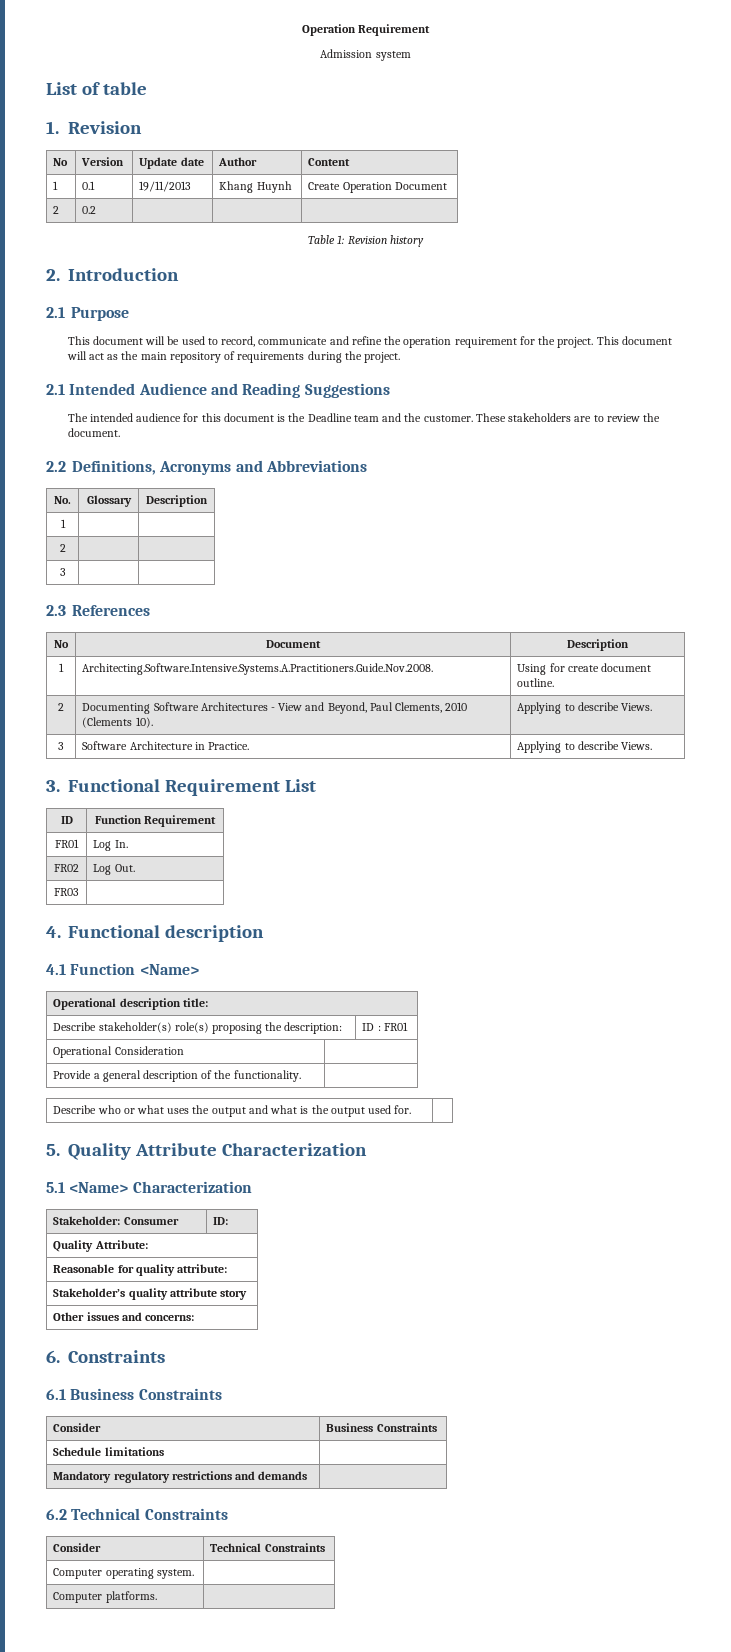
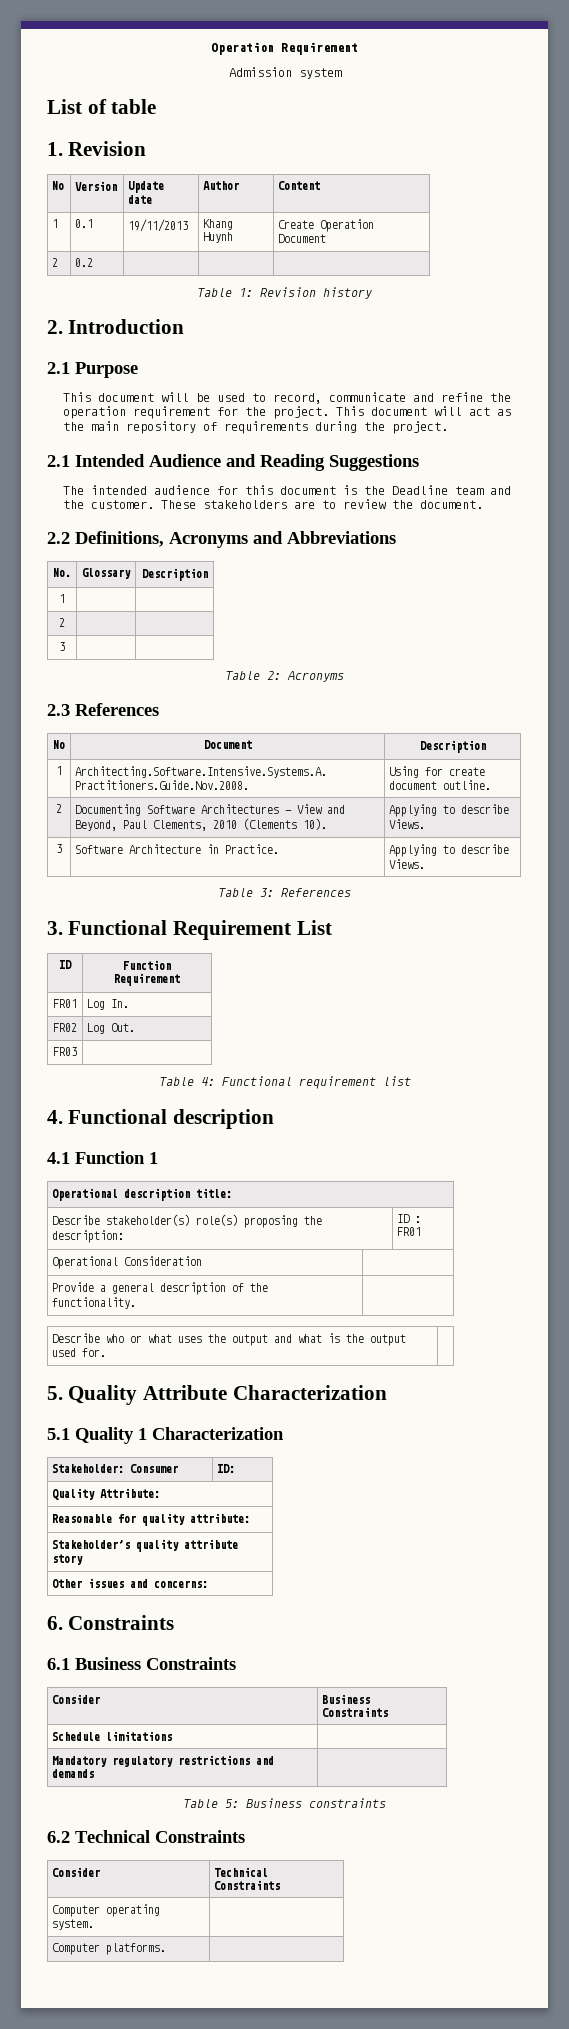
(66, 572) none -> [225,671,344,682] // Table 2: Acronyms
(652, 746) none -> [218,888,351,897] // Table 3: References
(79, 892) none -> [158,1076,411,1089] // Table 4: Functional requirement list
[139,964,199,975] <Name> -> [149,1152,158,1164] 1
[69,1182,129,1193] <Name> -> [75,1427,147,1444] Quality 1
(308, 1475) none -> [183,1798,386,1808] // Table 5: Business constraints

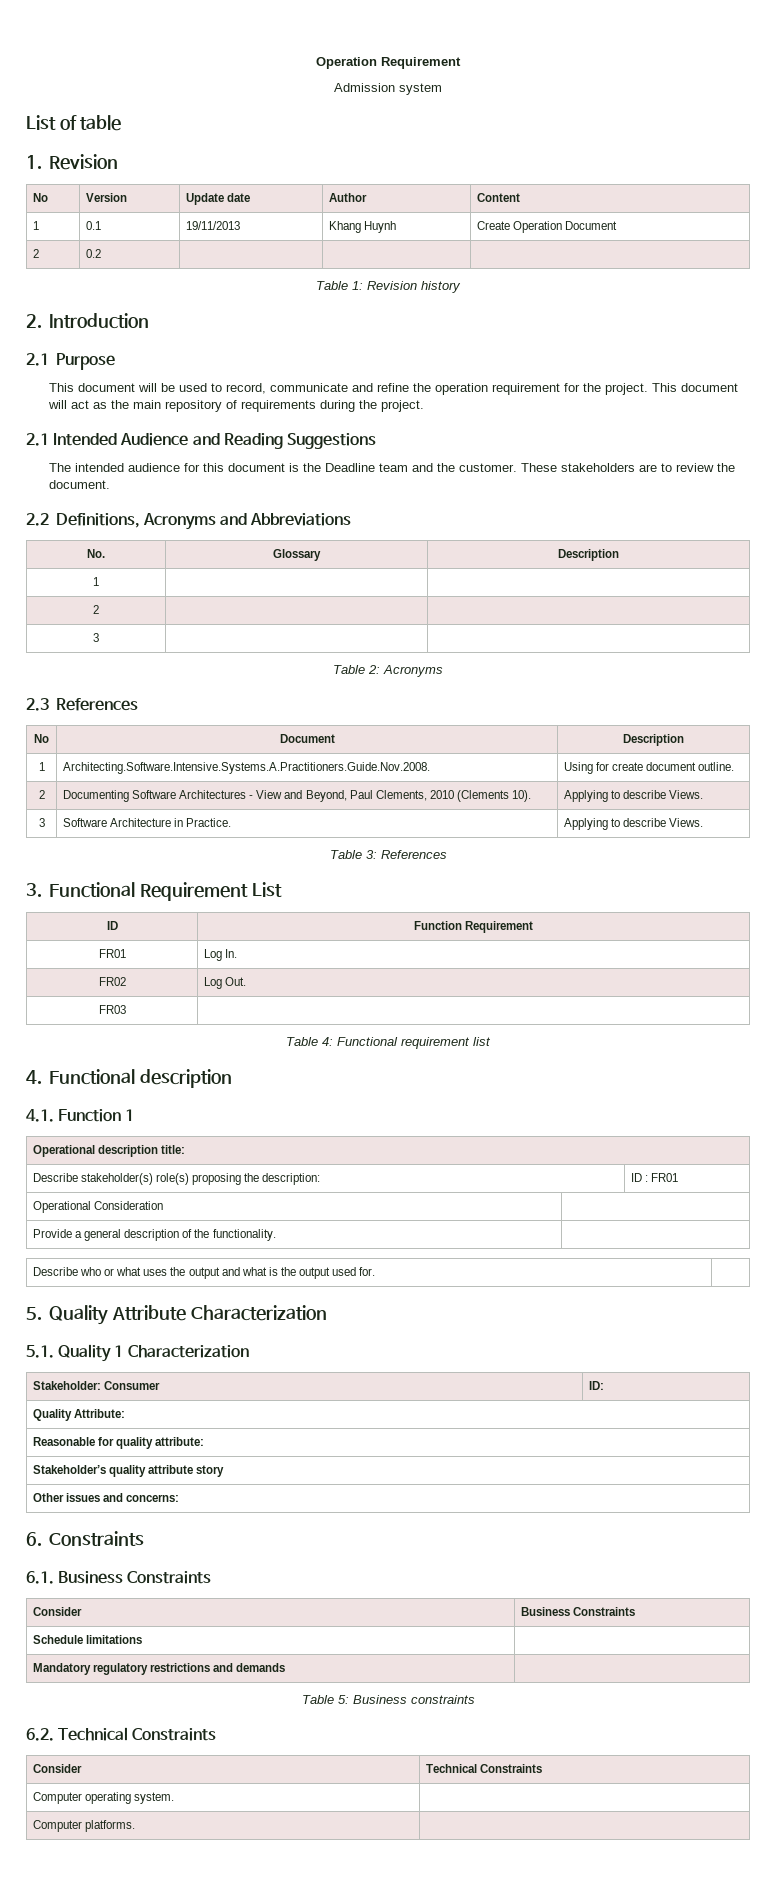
[47,1152,70,1164] 4.1 -> [26,1109,54,1122] 4.1.
[47,1428,70,1440] 5.1 -> [26,1345,54,1358] 5.1.
[47,1658,70,1670] 6.1 -> [26,1571,54,1584] 6.1.
[47,1831,70,1843] 6.2 -> [26,1728,54,1741] 6.2.

